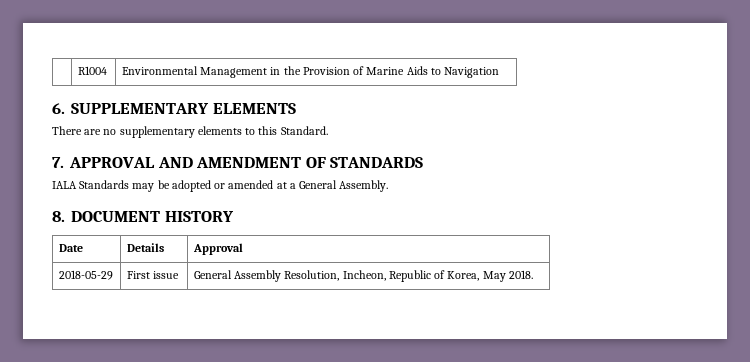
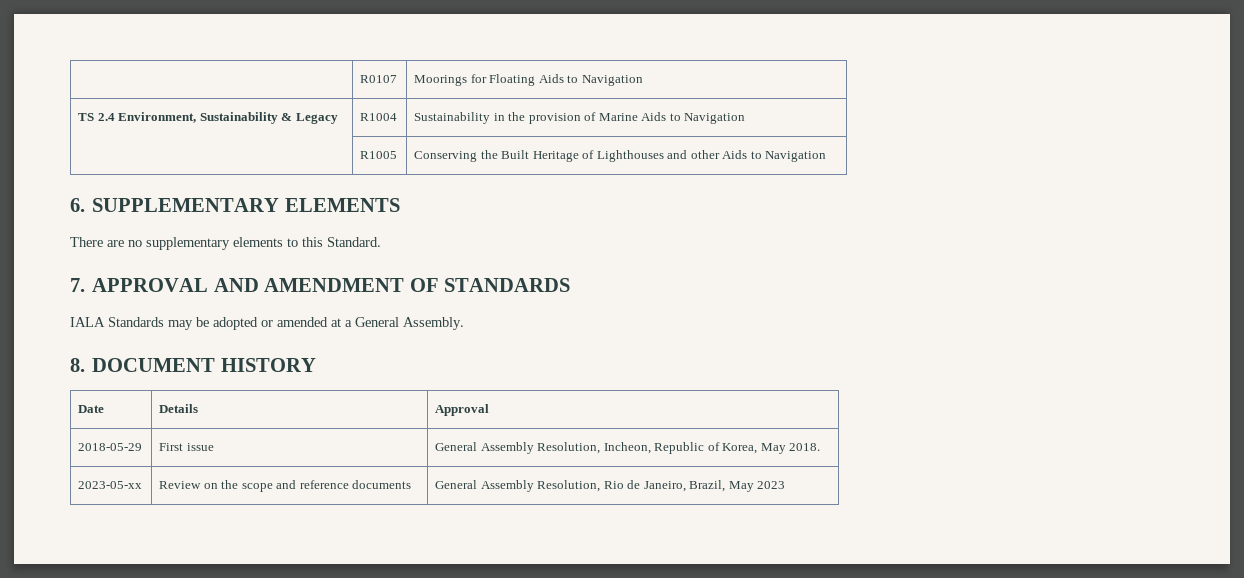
(77, 70) none -> [360,75,398,83] [414,74,643,86] [78,112,338,124] | R0107 | Moorings for Floating Aids to Navigation // TS 2.4 Environment, Sustainability & Legacy
[121,66,268,78] Environmental Management -> [414,112,491,124] Sustainability
[302,67,350,75] Provision -> [528,113,581,124] provision
(500, 72) none -> [360,151,398,159] [414,150,827,162] // | R1005 | Conserving the Built Heritage of Lighthouses and other Aids to Navigation
(533, 274) none -> [78,481,143,489] [159,480,412,492] [435,480,786,492] // 2023-05-xx | Review on the scope and reference documents | General Assembly Resolution, Rio de Janeiro, Brazil, May 2023

